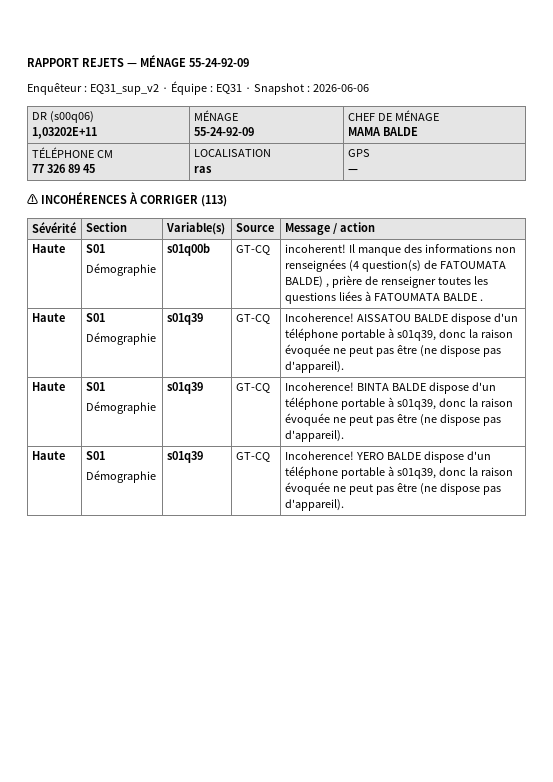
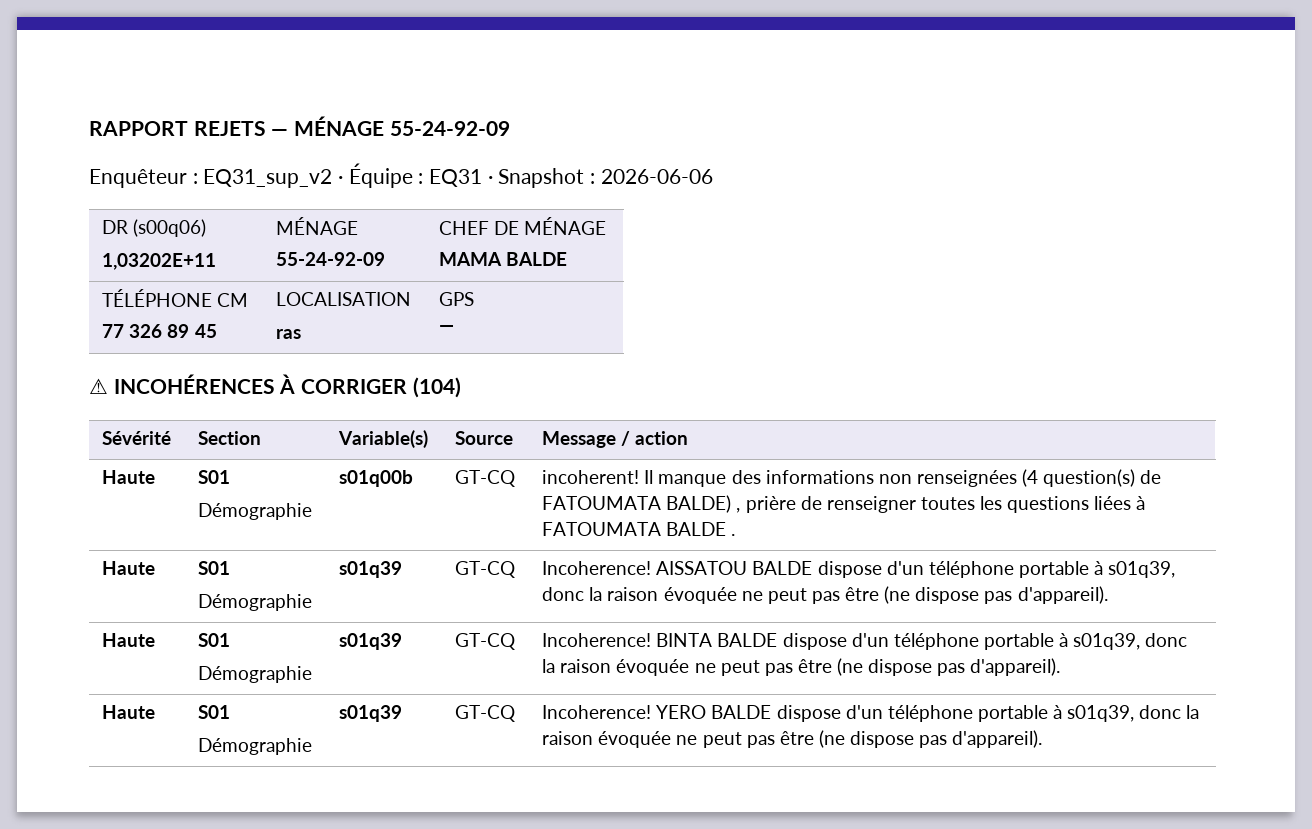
[200,195,227,207] (113) -> [412,377,461,398] (104)

